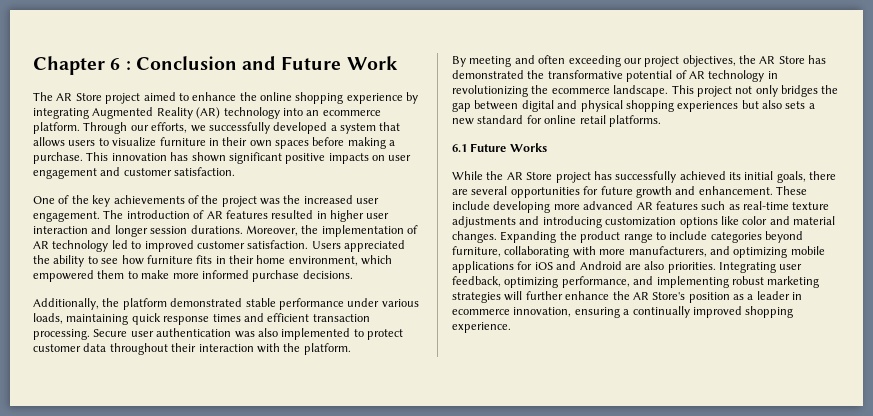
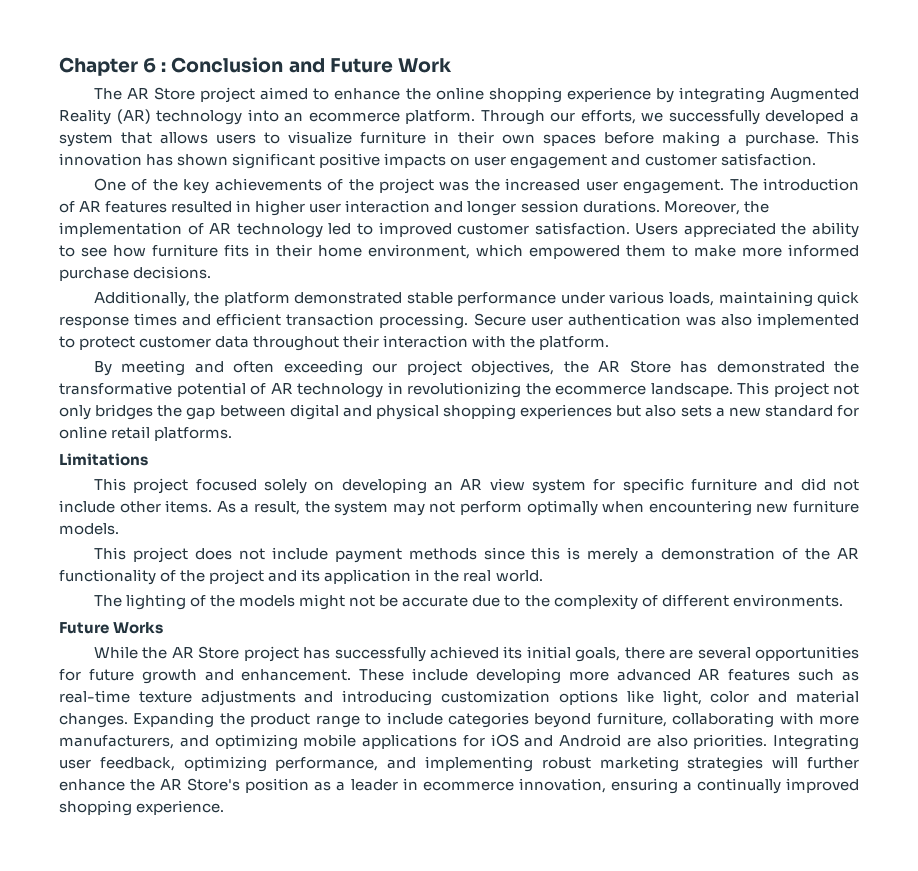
[452,144,467,152] 6.1 -> [59,453,148,466] [93,478,859,494] [59,500,860,516] [59,523,119,535] [93,547,860,563] [59,569,543,585] [93,594,843,610] Limitations // This project focused solely on developing an AR view system for specific furniture and did not include other items. As a result, the system may not perform optimally when encountering new furniture models. // This project does not include payment methods since this is merely a demonstration of the AR functionality of the project and its application in the real world. // The lighting of the models might not be accurate due to the complexity of different environments. //
(739, 220) none -> [662,690,702,706] light,

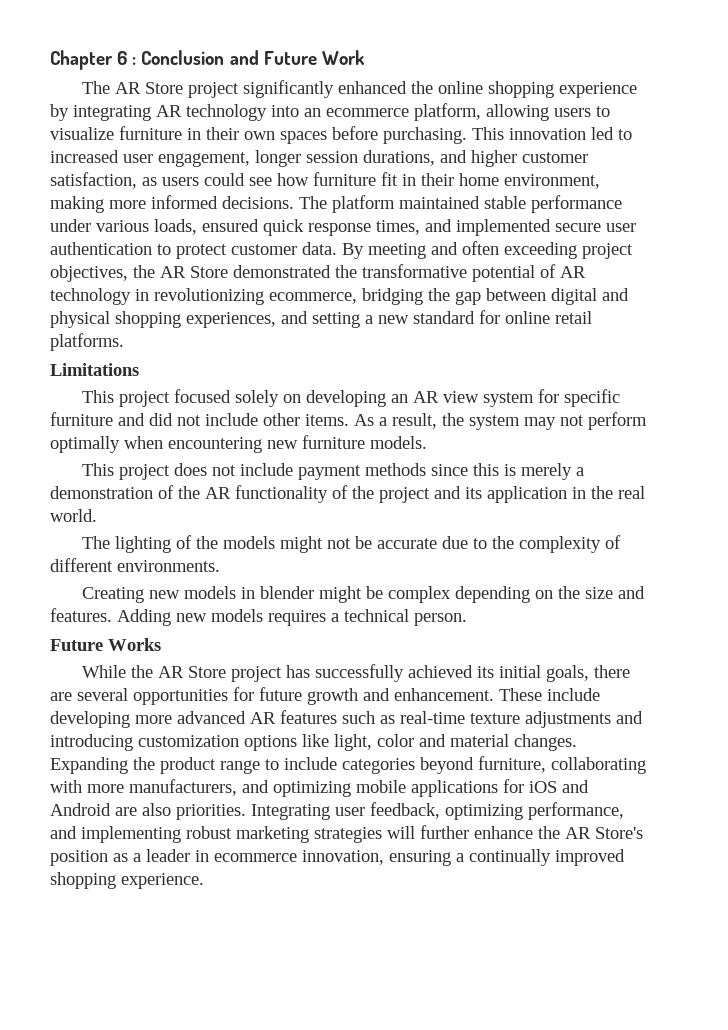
[260,87,401,100] aimed to enhance -> [243,80,408,98] significantly enhanced
[769,88,859,103] [59,109,151,125] Augmented Reality (AR) -> [156,105,182,117] AR
[405,110,860,125] [59,132,209,147] platform. Through our efforts, we successfully developed a system that allows -> [414,103,549,121] platform, allowing
[661,131,860,147] [59,153,816,169] [93,178,860,194] [59,200,769,216] [59,222,859,238] [59,245,75,257] making a purchase. This innovation has shown significant positive impacts on user engagement and customer satisfaction. // One of the key achievements of the project was the increased user engagement. The introduction of AR features resulted in higher user interaction and longer session durations. Moreover, the implementation of AR technology led to improved customer satisfaction. Users appreciated the ability to -> [383,127,632,144] [50,150,588,167] [50,172,245,189] purchasing. This innovation led to increased user engagement, longer session durations, and higher customer satisfaction, as users could
[224,244,249,257] fits -> [381,172,398,186] fit
[476,244,736,259] which empowered them to make -> [50,196,104,213] making
[59,267,129,281] purchase -> (218, 202) none
[93,291,403,307] // Additionally, the platform demonstrated -> [299,195,480,213] The platform maintained
[718,291,813,307] maintaining -> [202,219,259,232] ensured
[134,313,860,329] [59,335,610,351] times and efficient transaction processing. Secure user authentication was also implemented to protect customer data throughout their interaction with the platform. // -> [376,219,636,236] [50,242,337,259] times, and implemented secure user authentication to protect customer data.
[372,363,398,373] our -> (577, 250) none
[680,361,708,373] has -> (228, 272) none
[525,382,859,398] [59,404,154,420] the ecommerce landscape. This project not only bridges -> [269,288,423,305] ecommerce, bridging
[520,404,712,419] experiences but also sets -> [186,311,360,328] experiences, and setting
(843, 600) none -> [82,586,646,603] [50,608,467,626] // Creating new models in blender might be complex depending on the size and features. Adding new models requires a technical person.

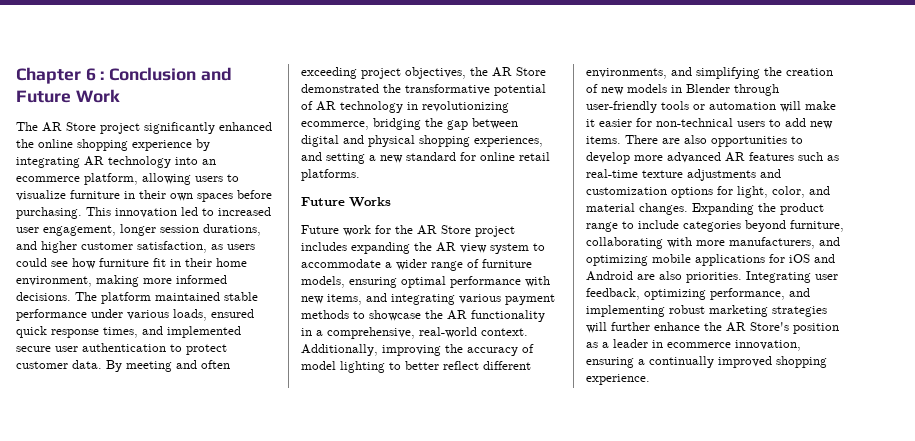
[50,363,139,376] [82,389,621,407] [50,412,647,430] [50,435,427,453] [82,463,585,480] [50,485,645,503] [50,509,97,522] [82,535,622,553] [50,558,220,572] [82,586,646,603] [50,608,467,626] // Limitations // This project focused solely on developing an AR view system for specific furniture and did not include other items. As a result, the system may not perform optimally when encountering new furniture models. // This project does not include payment methods since this is merely a demonstration of the AR functionality of the project and its application in the real world. // The lighting of the models might not be accurate due to the complexity of different environments. // Creating new models in blender might be complex depending on the size and features. Adding new models requires a technical person. -> (360, 175) none
[82,665,127,678] While -> [301,225,391,236] Future work for
[286,664,631,682] [50,687,600,705] [50,711,130,728] has successfully achieved its initial goals, there are several opportunities for future growth and enhancement. These include developing -> [301,242,545,254] [301,259,532,271] [301,276,550,288] [301,293,555,305] [301,310,545,322] [301,327,528,339] [301,344,534,356] [301,361,531,373] [586,67,833,79] [586,84,779,96] [586,101,836,113] [586,118,833,129] [586,135,803,147] [586,152,630,164] includes expanding the AR view system to accommodate a wider range of furniture models, ensuring optimal performance with new items, and integrating various payment methods to showcase the AR functionality in a comprehensive, real-world context. Additionally, improving the accuracy of model lighting to better reflect different environments, and simplifying the creation of new models in Blender through user-friendly tools or automation will make it easier for non-technical users to add new items. There are also opportunities to develop
[50,734,133,751] introducing -> (781, 173) none
[302,734,414,751] like light, color -> [717,186,805,198] for light, color,

